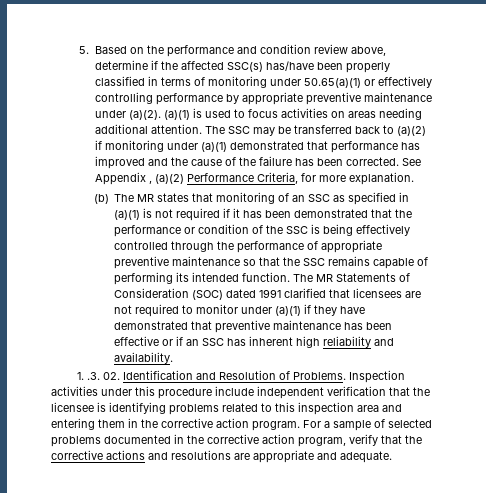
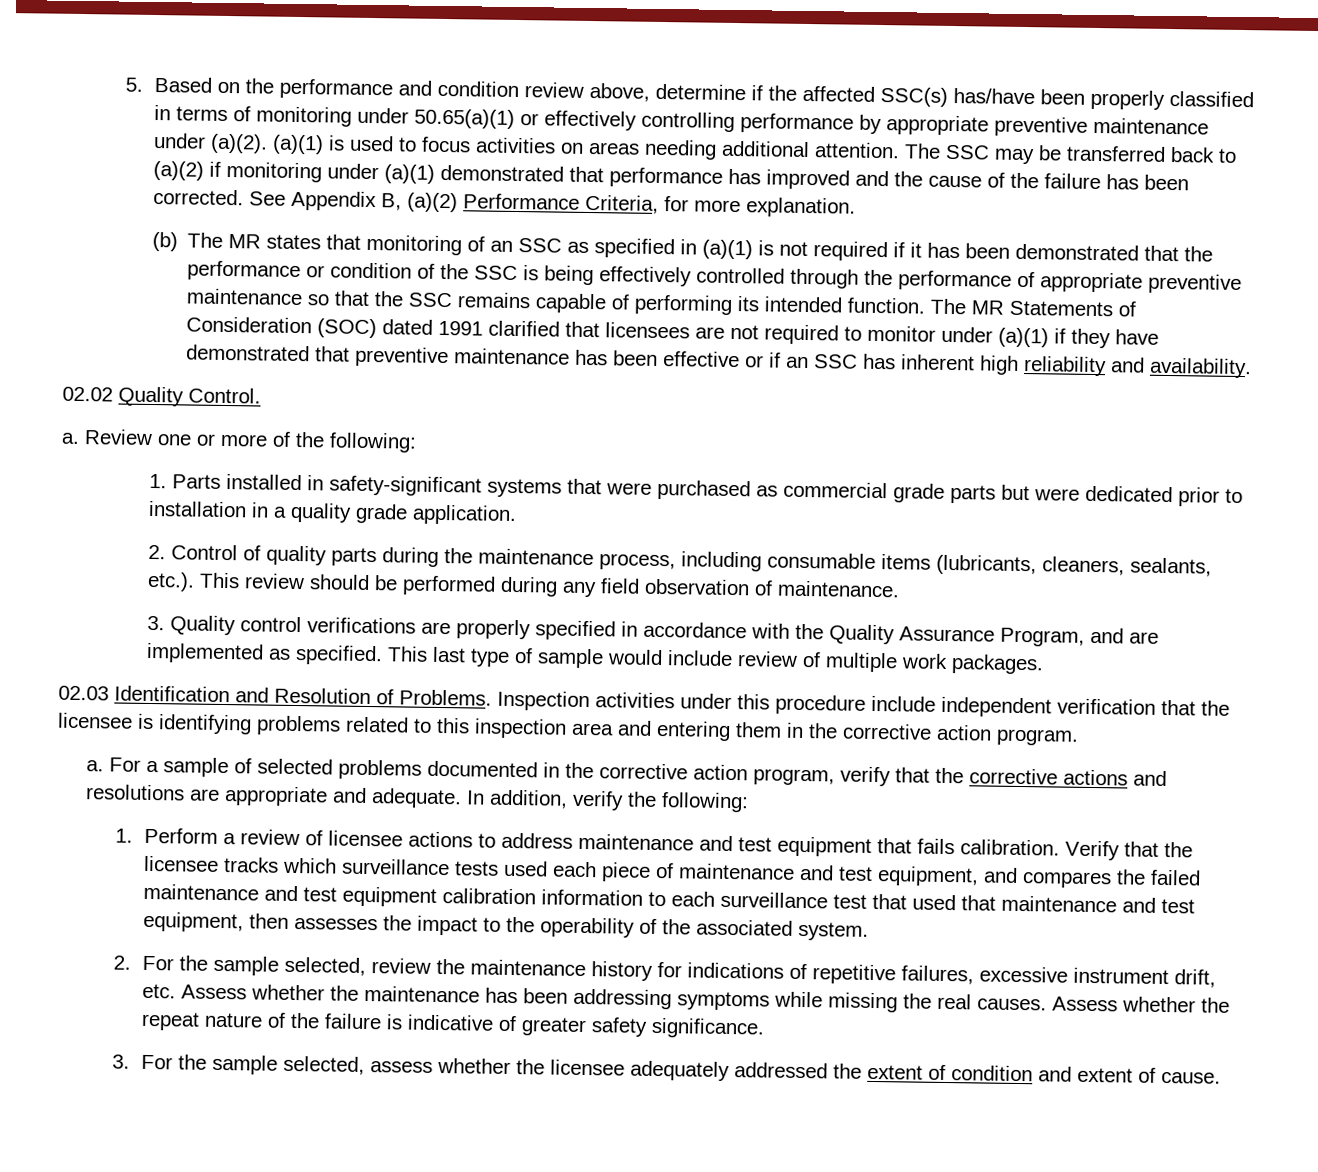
[148,180,152,184] , -> [381,193,403,211] B,
[77,372,121,380] 1. .3. 02. -> [62,386,261,407] [61,429,417,453] [149,473,1244,507] [148,500,518,526] [148,544,1213,577] [147,571,901,598] [147,615,1160,647] [146,642,1045,675] [58,685,109,701] 02.02 Quality Control. // a. Review one or more of the following: // 1. Parts installed in safety-significant systems that were purchased as commercial grade parts but were dedicated prior to installation in a quality grade application. // 2. Control of quality parts during the maintenance process, including consumable items (lubricants, cleaners, sealants, etc.). This review should be performed during any field observation of maintenance. // 3. Quality control verifications are properly specified in accordance with the Quality Assurance Program, and are implemented as specified. This last type of sample would include review of multiple work packages. // 02.03
(300, 426) none -> [86,760,105,772] // a.
(392, 457) none -> [466,789,750,813] [114,827,1194,861] [144,855,1202,889] [143,883,1196,914] [143,911,870,941] [112,955,1217,988] [142,983,1231,1013] [141,1011,766,1039] [111,1054,1222,1084] In addition, verify the following: // 1. Perform a review of licensee actions to address maintenance and test equipment that fails calibration. Verify that the licensee tracks which surveillance tests used each piece of maintenance and test equipment, and compares the failed maintenance and test equipment calibration information to each surveillance test that used that maintenance and test equipment, then assesses the impact to the operability of the associated system. // 2. For the sample selected, review the maintenance history for indications of repetitive failures, excessive instrument drift, etc. Assess whether the maintenance has been addressing symptoms while missing the real causes. Assess whether the repeat nature of the failure is indicative of greater safety significance. // 3. For the sample selected, assess whether the licensee adequately addressed the extent of condition and extent of cause.

